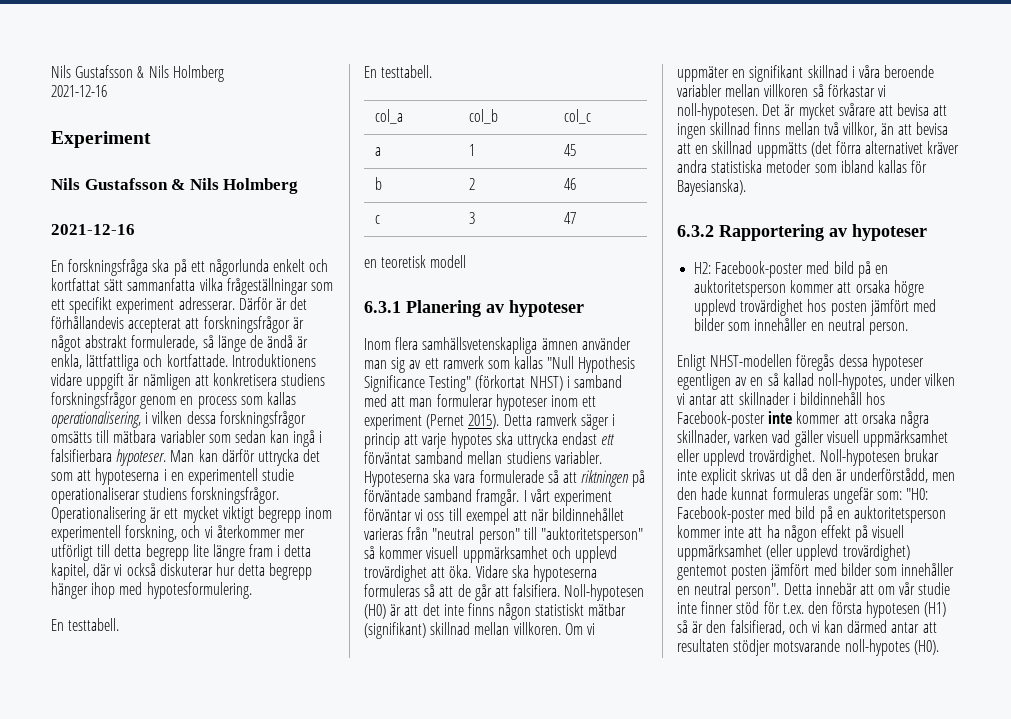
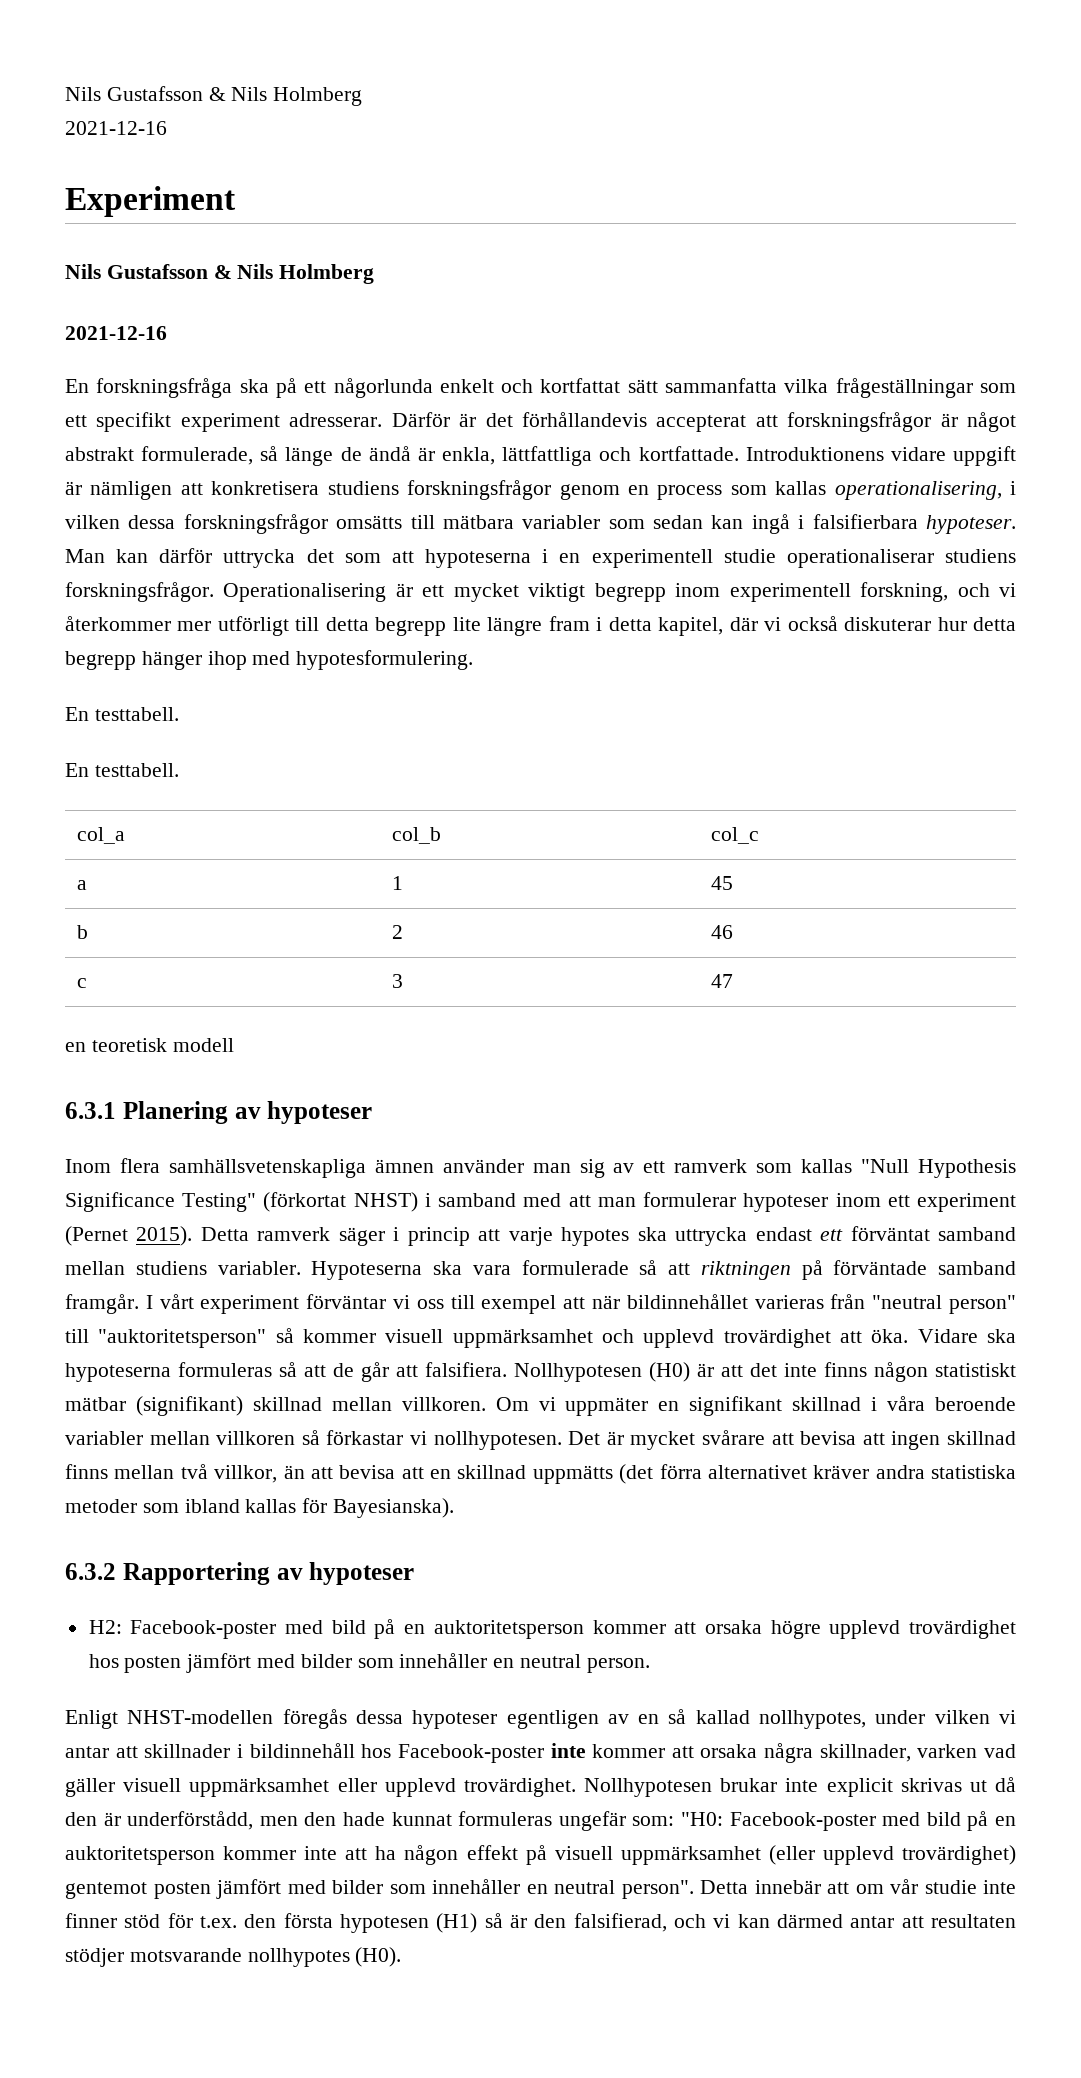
[564,584,645,601] Noll-hypotesen -> [514,1363,642,1382] Nollhypotesen
[677,103,758,120] noll-hypotesen. -> [433,1431,562,1450] nollhypotesen.
[817,373,886,390] noll-hypotes, -> [759,1710,867,1729] nollhypotes,
[819,449,900,466] Noll-hypotesen -> [584,1778,712,1797] Nollhypotesen
[844,639,910,656] noll-hypotes -> [247,1948,350,1967] nollhypotes

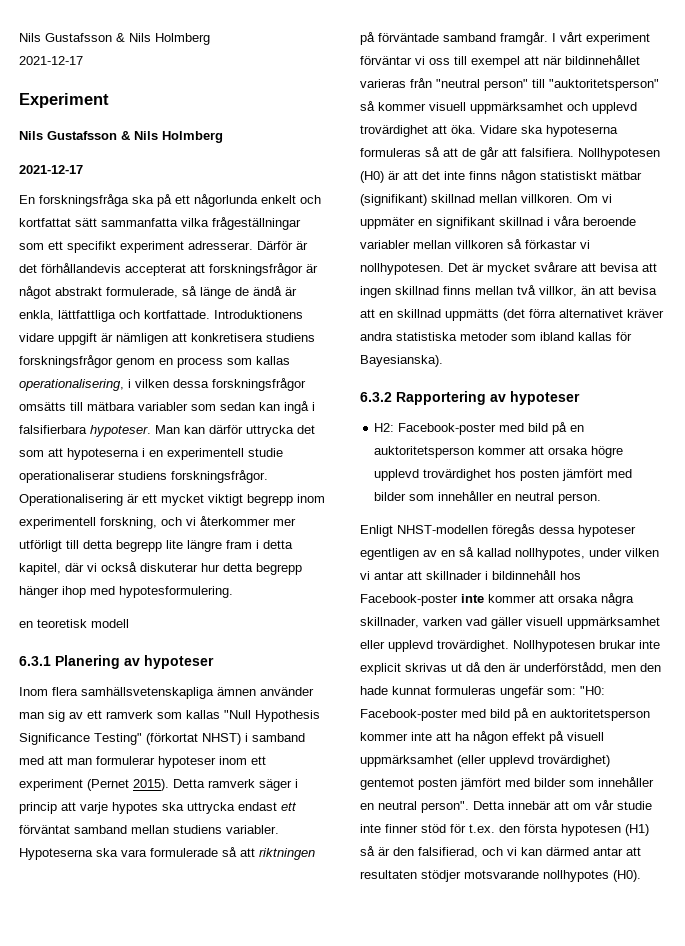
[65,86,363,106] [65,121,167,135] Nils Gustafsson & Nils Holmberg // 2021-12-16 -> [19,33,210,45] [19,56,83,65] Nils Gustafsson & Nils Holmberg // 2021-12-17
[65,326,167,340] 2021-12-16 -> [19,165,83,174] 2021-12-17
[65,707,179,721] [65,763,179,777] [76,827,125,844] [391,827,441,844] [710,827,759,844] [76,880,87,890] [391,876,403,890] [710,876,733,890] [76,925,88,939] [391,925,403,939] [710,925,733,939] [76,978,87,988] [391,974,403,988] [710,974,733,988] // En testtabell. // En testtabell. // col_a | col_b | col_c // a | 1 | 45 // b | 2 | 46 // c | 3 | 47 -> (233, 592) none

